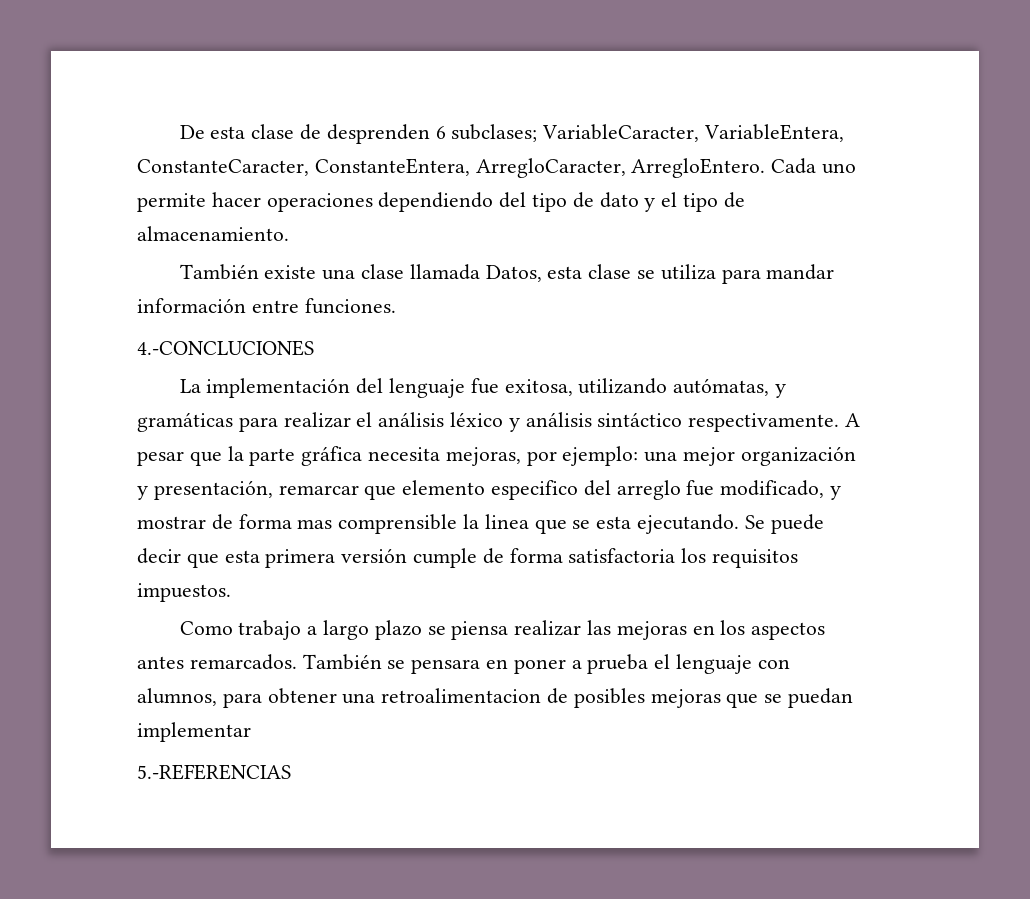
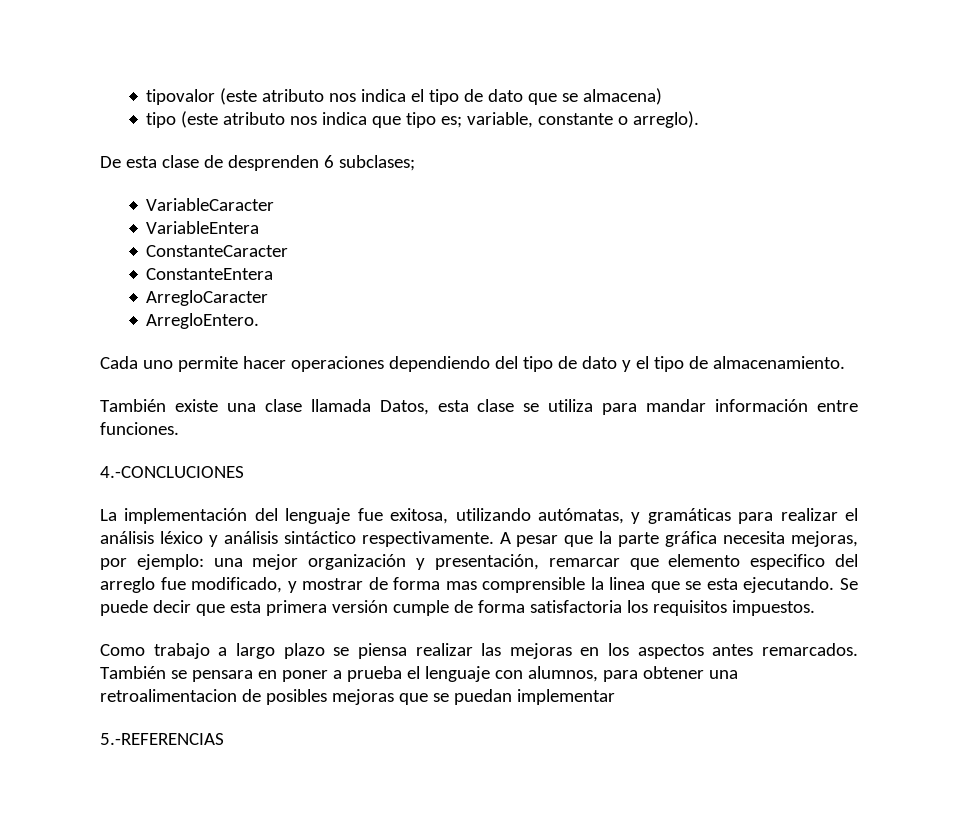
(179, 132) none -> [146,88,663,105] [146,111,700,128] tipovalor (este atributo nos indica el tipo de dato que se almacena) // tipo (este atributo nos indica que tipo es; variable, constante o arreglo). //
[542,124,845,142] [137,158,626,178] VariableCaracter, VariableEntera, ConstanteCaracter, ConstanteEntera, ArregloCaracter, -> [146,198,275,211] [146,221,260,234] [146,245,289,257] [146,268,274,280] [146,290,269,306] // VariableCaracter // VariableEntera // ConstanteCaracter // ConstanteEntera // ArregloCaracter //
(766, 168) none -> (260, 321) //

